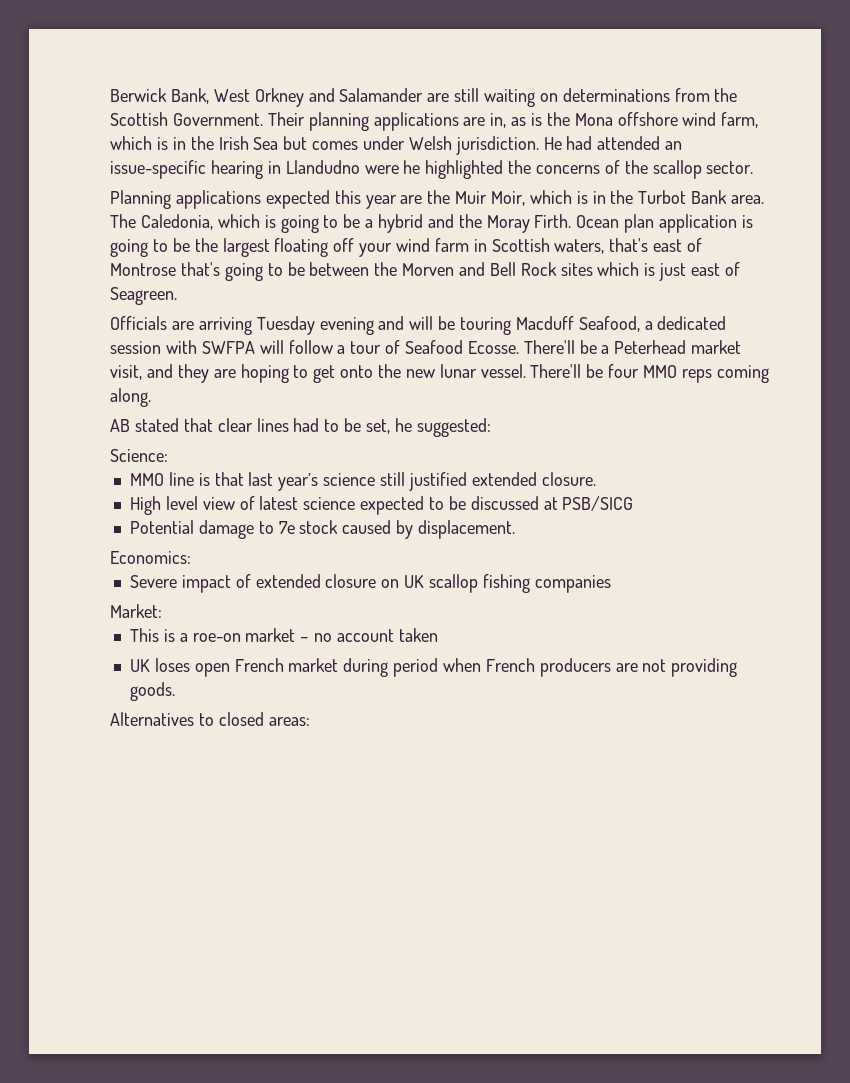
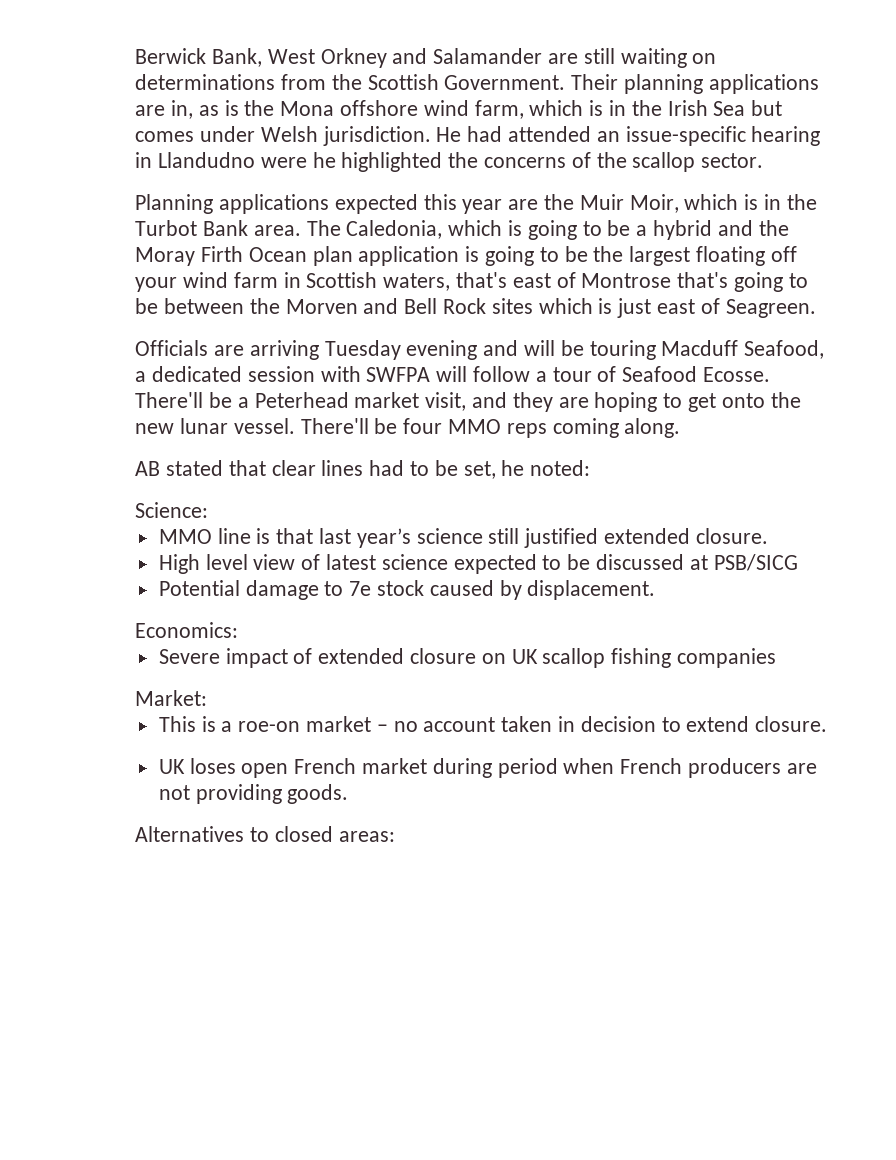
[534,214,572,228] Firth. -> [200,246,243,262] Firth
[416,418,491,437] suggested: -> [530,460,591,476] noted:
(438, 635) none -> [557,716,828,732] in decision to extend closure.

